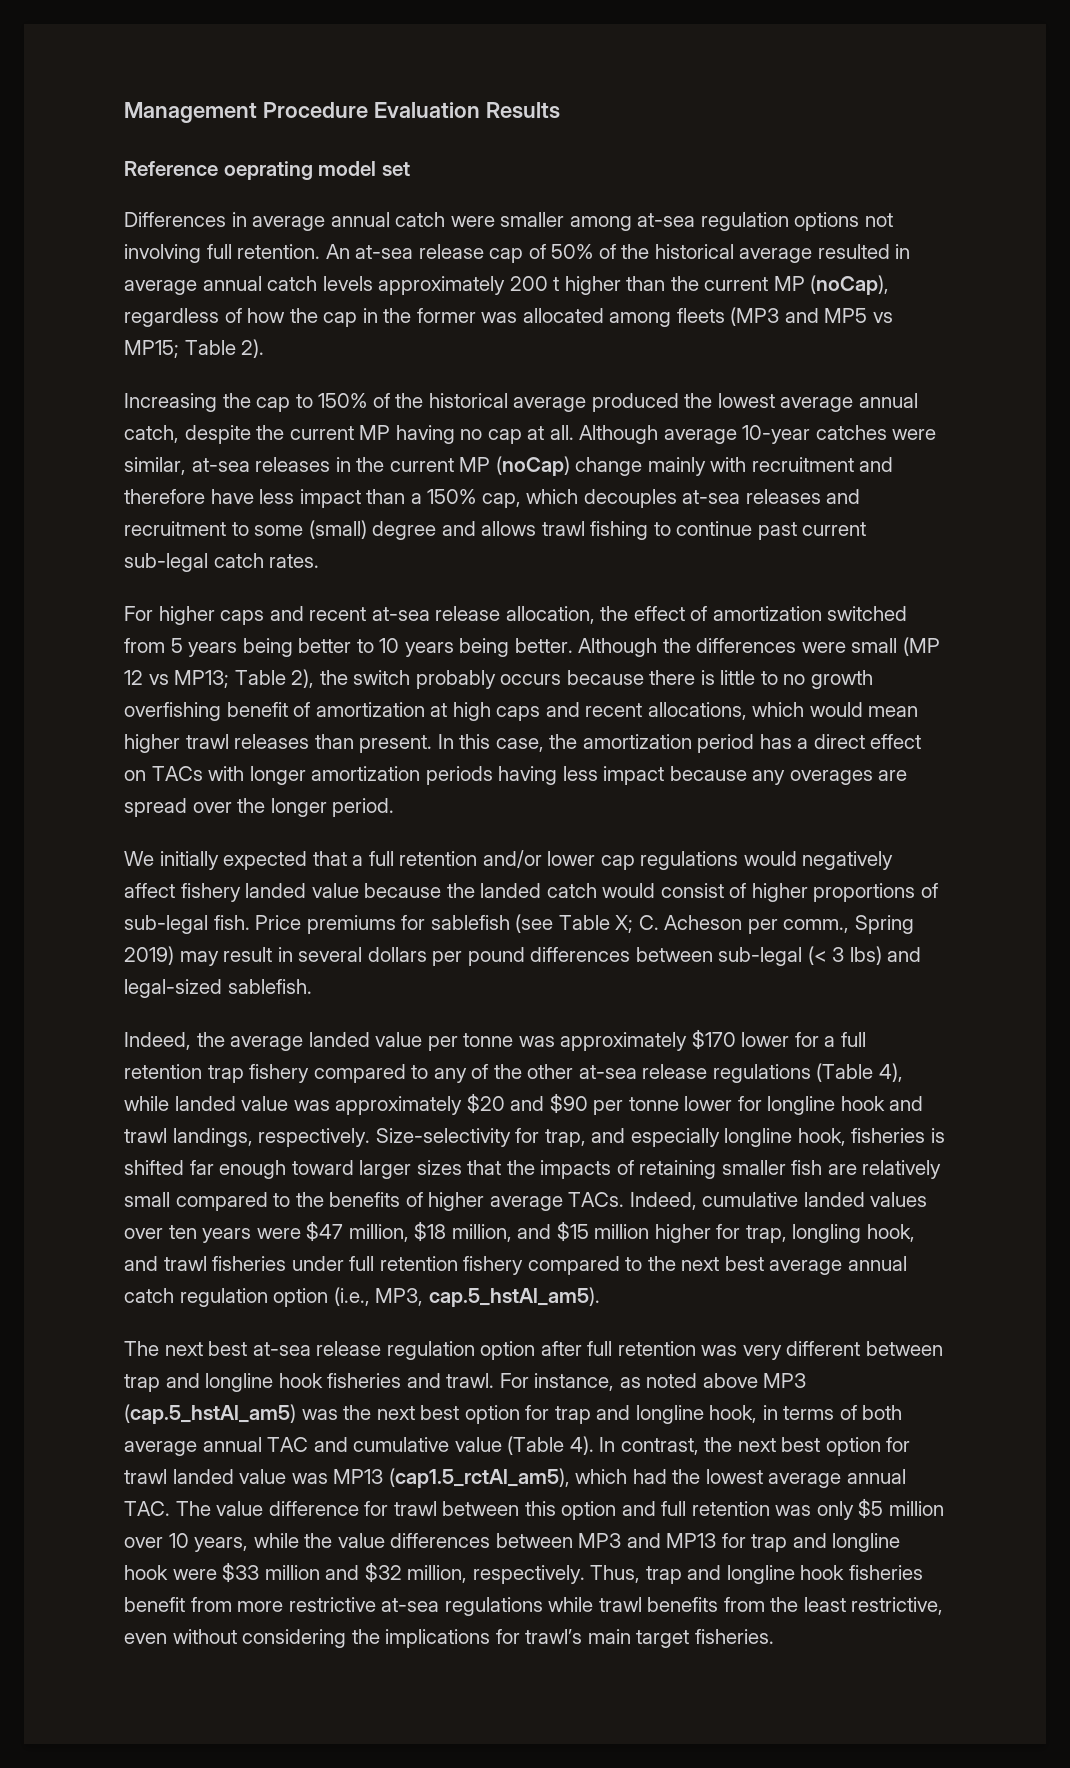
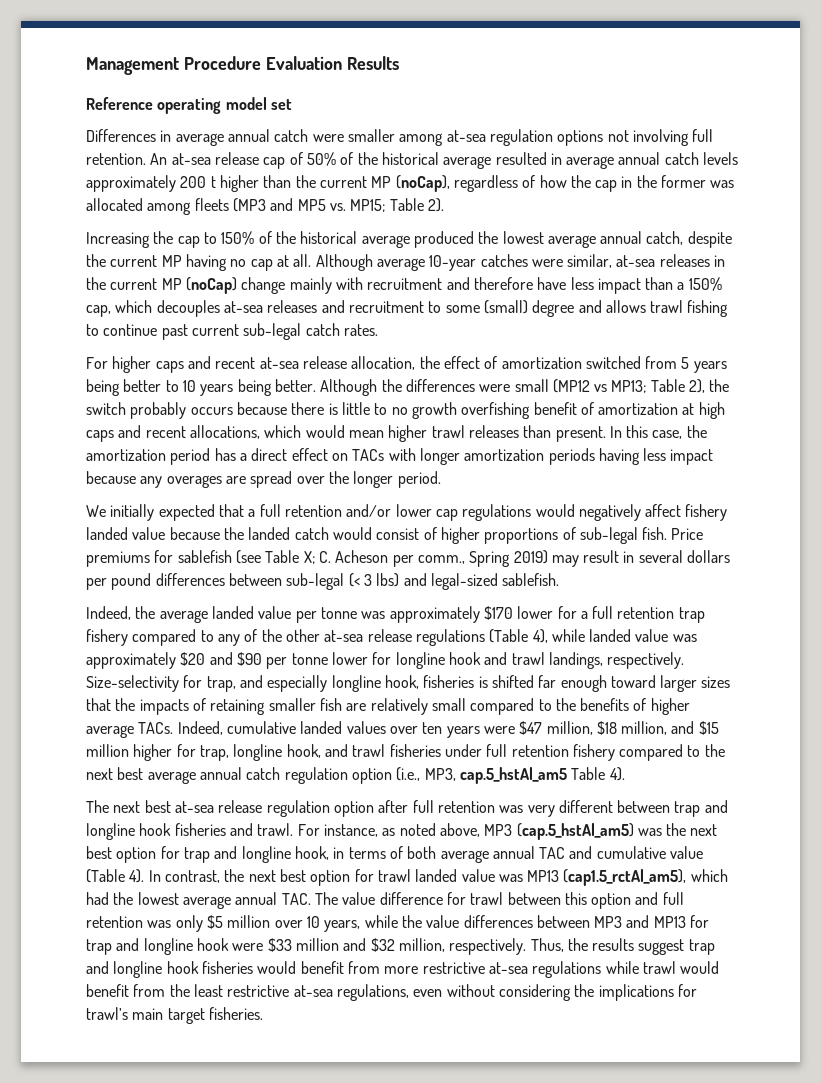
[223,161,313,180] oeprating -> [157,98,222,114] operating
[873,312,894,323] vs -> [329,203,346,211] vs.
[903,637,941,656] [124,670,143,685] (MP 12 -> [552,379,590,393] (MP12
[792,1224,862,1243] longling -> [233,744,283,761] longline
[428,1287,600,1307] cap.5_hstAl_am5). -> [459,767,625,784] cap.5_hstAl_am5 Table 4).
[702,1373,758,1388] above -> [439,823,480,837] above,
[645,1565,923,1584] trap and longline hook fisheries -> [567,938,715,955] [86,961,297,978] the results suggest trap and longline hook fisheries would
[647,1597,719,1612] benefits -> [680,961,720,974] [86,984,129,997] would benefit
[851,1597,944,1615] restrictive, -> [227,984,409,1001] restrictive at-sea regulations,

